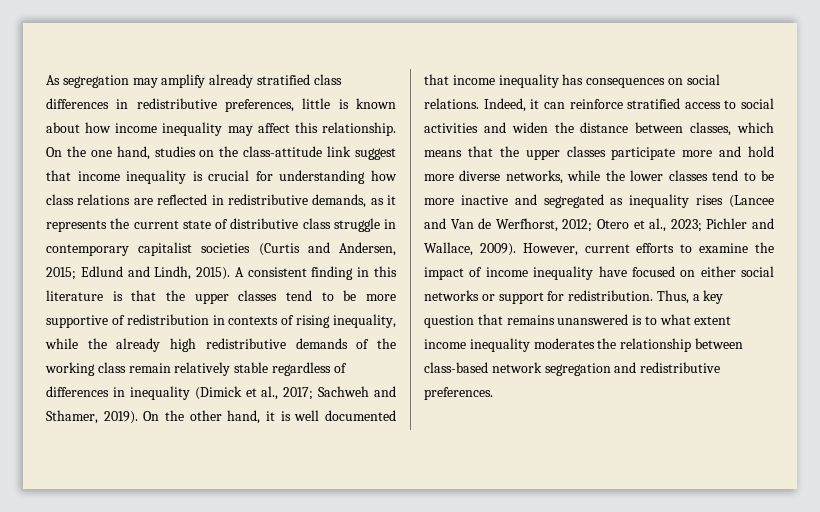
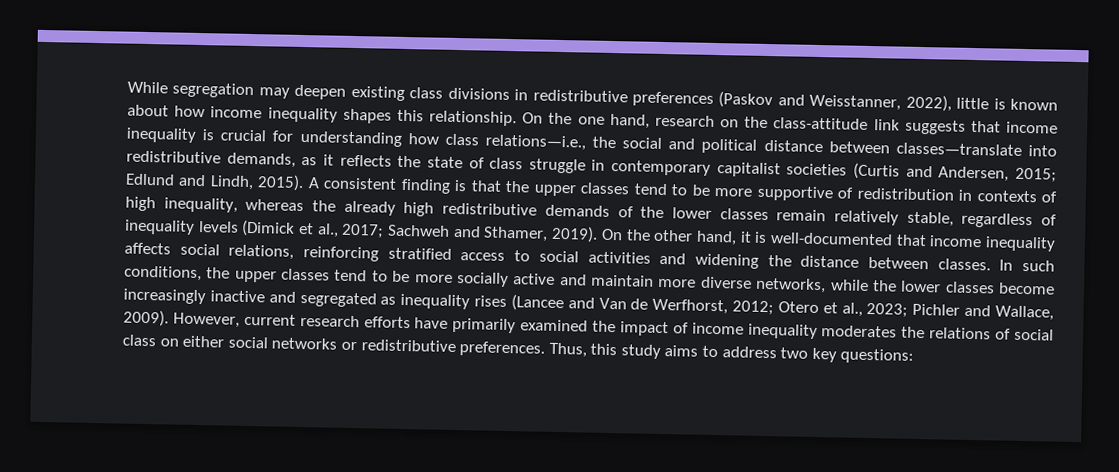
[46,75,60,85] As -> [127,81,168,94] While
[161,74,342,88] [46,98,294,112] amplify already stratified class differences in redistributive preferences, -> [294,84,952,112] deepen existing class divisions in redistributive preferences (Paskov and Weisstanner, 2022),
[227,123,290,136] may affect -> [342,108,392,124] shapes
[154,146,196,157] studies -> [654,114,715,127] research
[355,148,396,160] suggest -> [904,119,966,135] suggests
[77,194,224,205] relations are reflected in -> [484,134,1057,157] relations—i.e., the social and political distance between classes—translate into
[46,218,179,232] represents the current -> [339,154,422,168] reflects the
[230,218,299,229] distributive -> (485, 163) none
[357,266,397,277] [46,290,103,301] in this literature -> (451, 186) none
[296,314,396,328] [45,338,78,349] rising inequality, while -> [125,196,305,213] high inequality, whereas
[45,362,126,376] working class -> [671,207,769,221] lower classes
[234,362,269,373] stable -> [906,211,954,227] stable,
[46,386,190,400] differences in inequality -> [124,219,239,235] inequality levels
[294,410,396,421] [424,74,720,88] [424,98,623,112] well documented that income inequality has consequences on social relations. Indeed, it can reinforce -> [769,232,1057,252] [124,242,380,262] well-documented that income inequality affects social relations, reinforcing
[511,122,548,133] widen -> [694,253,759,269] widening
[690,122,774,136] [424,146,774,160] classes, which means that the upper classes participate more and hold -> [937,258,1055,272] [124,265,655,288] classes. In such conditions, the upper classes tend to be more socially active and maintain
[712,170,775,181] [424,198,454,205] tend to be more -> [997,282,1055,295] [123,288,206,305] become increasingly
[636,243,749,253] efforts to examine -> [299,314,589,334] research efforts have primarily examined
[598,266,675,277] have focused -> [821,325,1054,341] [122,334,157,347] moderates the relations of social class
[498,290,724,304] [424,314,732,328] [424,338,743,352] [424,362,721,376] [424,387,493,400] support for redistribution. Thus, a key question that remains unanswered is to what extent income inequality moderates the relationship between class-based network segregation and redistributive preferences. -> [360,339,915,364] redistributive preferences. Thus, this study aims to address two key questions:

